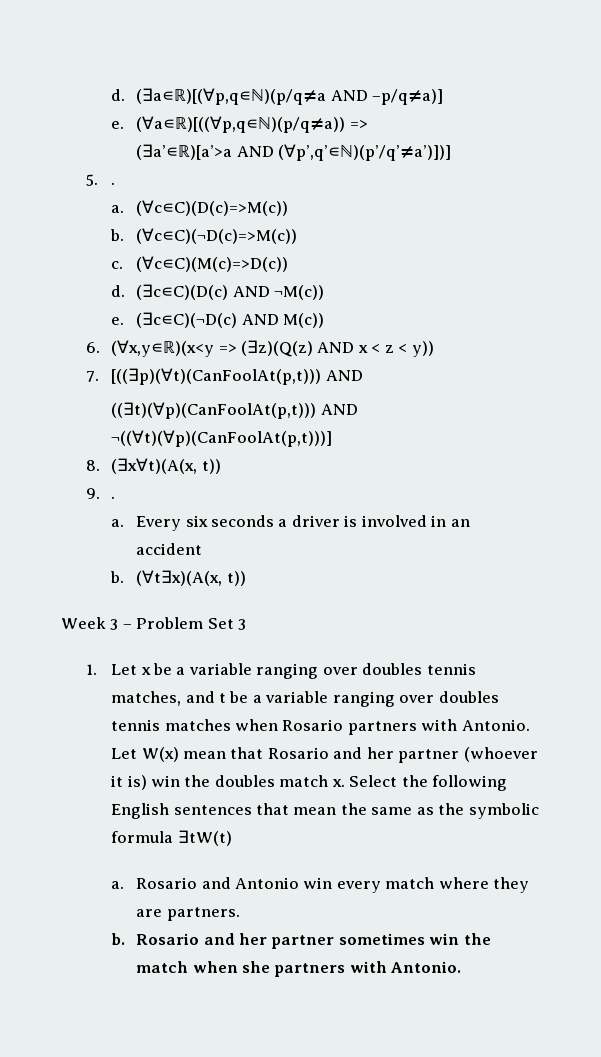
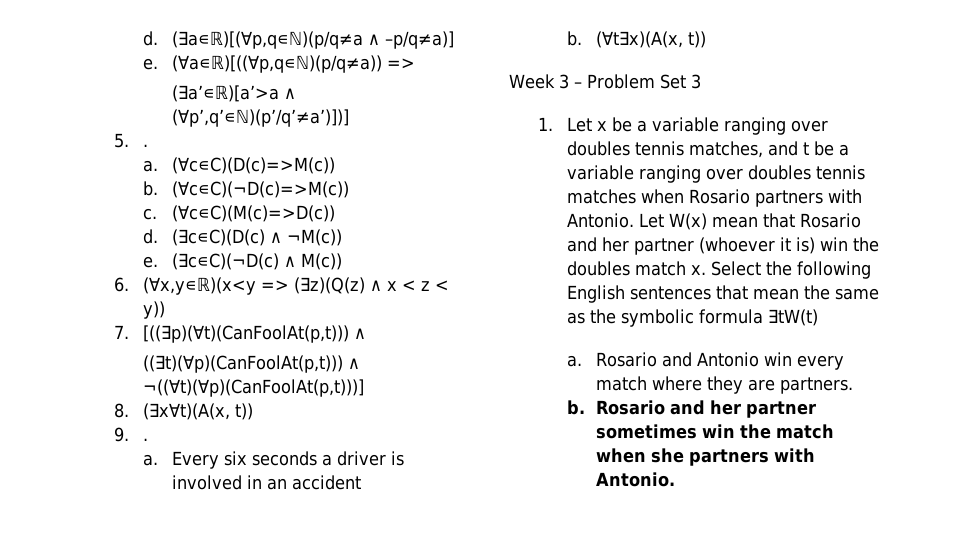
[330,90,368,101] AND -> [367,34,380,45] ∧
[236,146,274,157] AND -> [283,88,296,99] ∧
[232,286,270,297] AND -> [269,232,282,243] ∧
[241,314,279,325] AND -> [283,256,296,267] ∧
[317,342,355,353] AND -> [369,280,382,291] ∧
[325,370,363,381] AND -> [353,328,366,339] ∧
[320,404,358,415] AND -> [347,358,360,369] ∧

